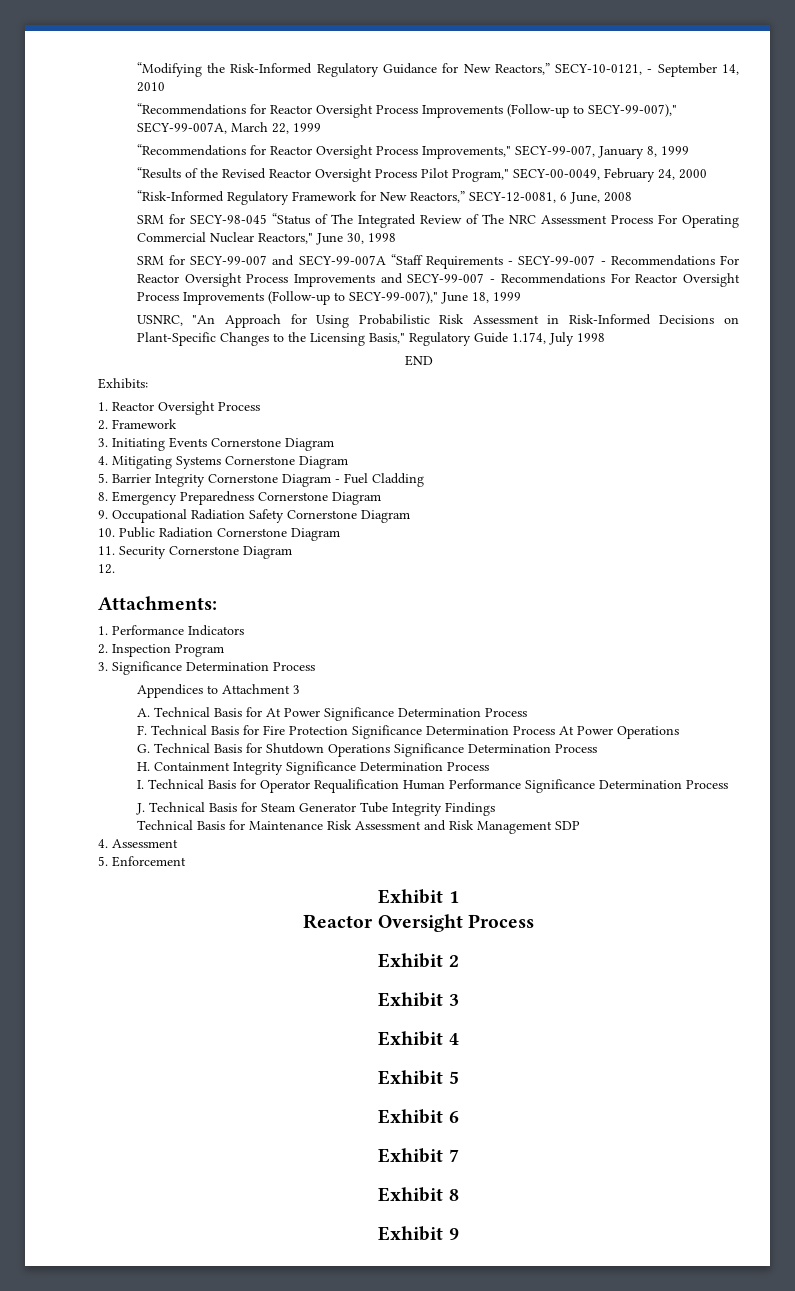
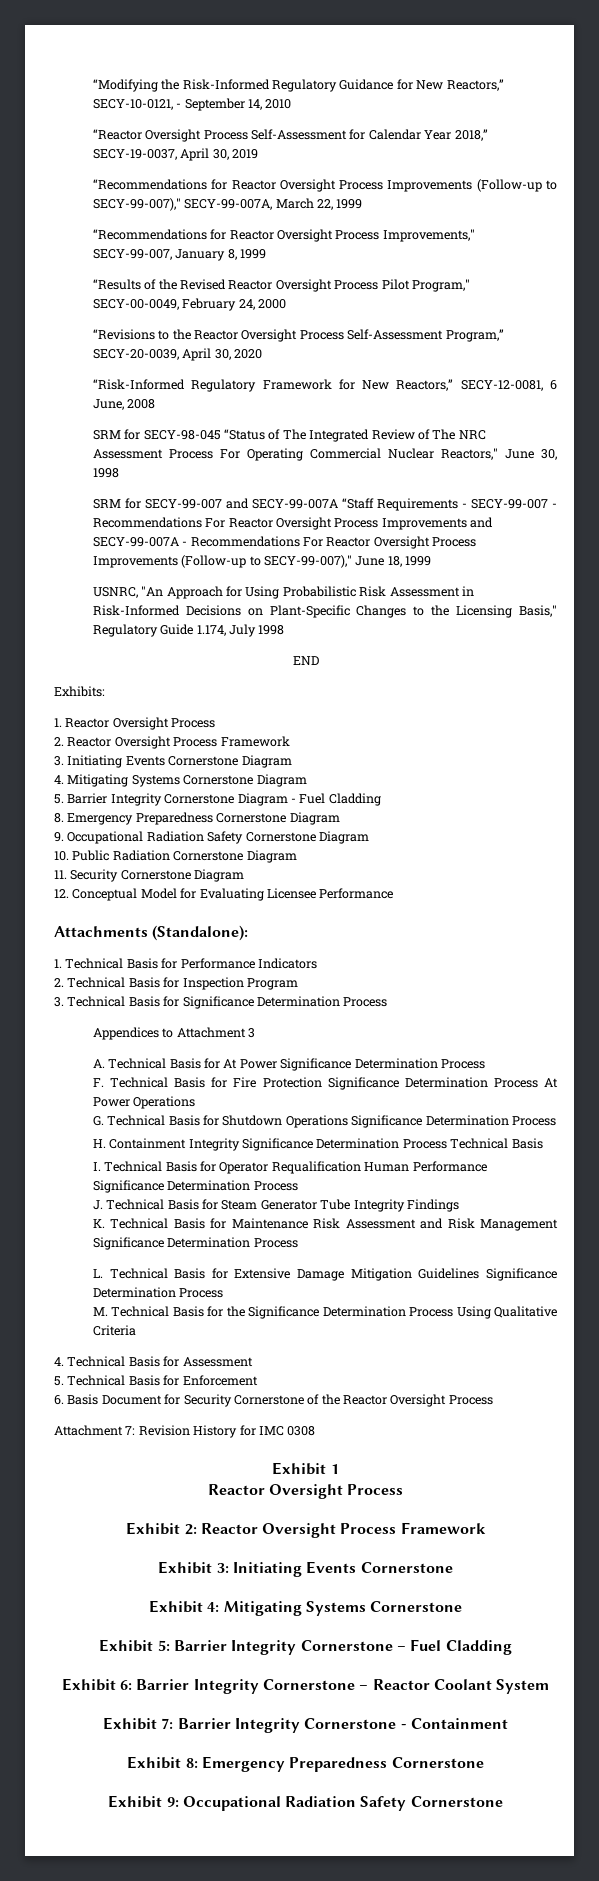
(165, 87) none -> [92,129,488,142] [92,148,259,161] // “Reactor Oversight Process Self-Assessment for Calendar Year 2018,” SECY-19-0037, April 30, 2019
(707, 174) none -> [92,329,504,342] [92,348,263,361] // “Revisions to the Reactor Oversight Process Self-Assessment Program,” SECY-20-0039, April 30, 2020
[407,273,485,284] SECY-99-007 -> [92,537,179,547] SECY-99-007A
(108, 425) none -> [67,736,218,749] Reactor Oversight Process
[98,596,217,610] [98,626,108,635] // Attachments: // 1. -> [72,888,394,901] [54,925,249,941] [54,958,178,969] Conceptual Model for Evaluating Licensee Performance // Attachments (Standalone): // 1. Technical Basis for
(108, 649) none -> [67,977,180,988] Technical Basis for
(108, 666) none -> [67,996,180,1007] Technical Basis for
(489, 766) none -> [450,1138,543,1149] Technical Basis
(495, 809) none -> [92,1219,105,1228] K.
[554,821,580,830] [98,839,178,848] [98,856,186,867] SDP // 4. Assessment // 5. Enforcement -> [92,1237,298,1250] [92,1268,557,1281] [92,1287,224,1298] [92,1306,557,1319] [92,1325,136,1336] [54,1356,253,1367] [54,1375,258,1386] [54,1394,493,1407] [54,1425,316,1438] Significance Determination Process // L. Technical Basis for Extensive Damage Mitigation Guidelines Significance Determination Process // M. Technical Basis for the Significance Determination Process Using Qualitative Criteria // 4. Technical Basis for Assessment // 5. Technical Basis for Enforcement // 6. Basis Document for Security Cornerstone of the Reactor Oversight Process // Attachment 7: Revision History for IMC 0308
[448,955,459,967] [378,992,459,1007] [378,1031,459,1046] [378,1070,459,1085] [378,1109,459,1124] [378,1148,459,1163] [378,1187,459,1202] [378,1226,459,1241] 2 // Exhibit 3 // Exhibit 4 // Exhibit 5 // Exhibit 6 // Exhibit 7 // Exhibit 8 // Exhibit 9 -> [184,1522,486,1538] [158,1561,453,1577] [148,1600,463,1616] [99,1639,512,1655] [61,1678,550,1694] [103,1717,508,1733] [127,1756,484,1772] [108,1795,503,1811] 2: Reactor Oversight Process Framework // Exhibit 3: Initiating Events Cornerstone // Exhibit 4: Mitigating Systems Cornerstone // Exhibit 5: Barrier Integrity Cornerstone – Fuel Cladding // Exhibit 6: Barrier Integrity Cornerstone – Reactor Coolant System // Exhibit 7: Barrier Integrity Cornerstone - Containment // Exhibit 8: Emergency Preparedness Cornerstone // Exhibit 9: Occupational Radiation Safety Cornerstone

